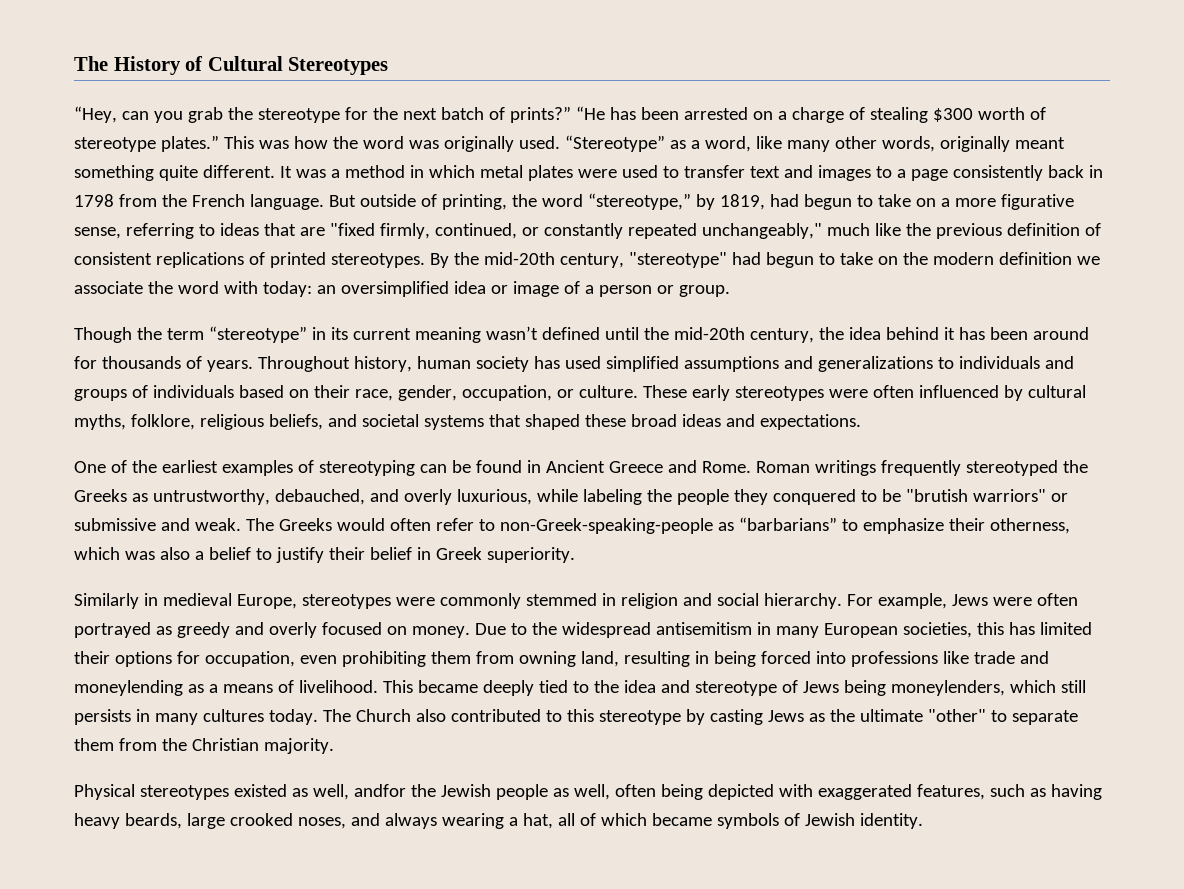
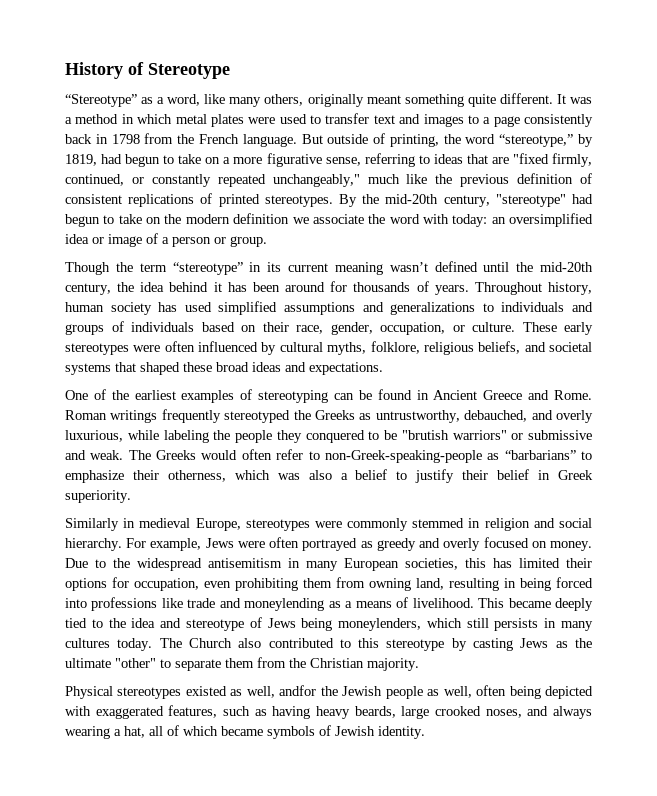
[74,56,108,71] The -> (65, 70) none
[207,56,389,75] [74,106,1046,123] [74,135,560,152] Cultural Stereotypes // “Hey, can you grab the stereotype for the next batch of prints?” “He has been arrested on a charge of stealing $300 worth of stereotype plates.” This was how the word was originally used. -> [148,63,230,79] Stereotype //
[834,136,935,152] other words, -> [264,94,304,106] others,

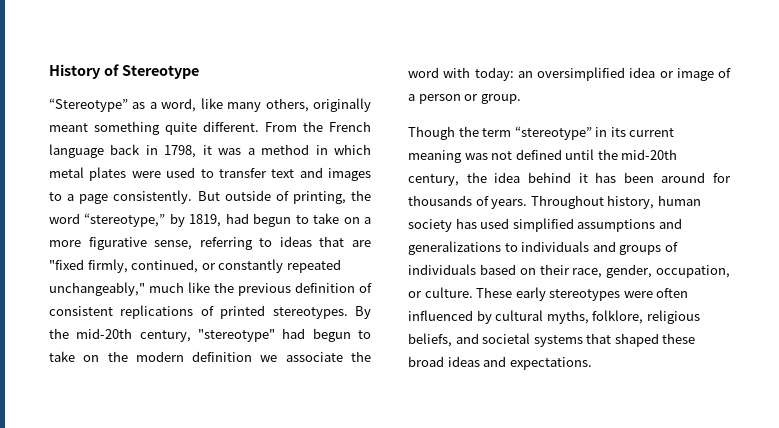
[556,94,566,104] It -> [265,121,371,132] [49,144,212,158] From the French language back in 1798, it
[524,114,593,127] [65,133,297,147] consistently back in 1798 from the French language. -> [113,190,193,204] consistently.
[389,262,428,272] wasn’t -> [464,151,513,160] was not
[65,389,592,403] [65,409,593,423] [65,430,592,443] [65,449,592,463] [65,469,593,483] [65,490,131,503] [65,518,592,531] [65,537,592,551] [65,558,592,571] [65,577,593,591] [65,597,593,611] [65,617,593,631] [65,638,593,651] [65,657,419,671] [65,685,593,699] [65,705,593,719] [65,725,425,739] // One of the earliest examples of stereotyping can be found in Ancient Greece and Rome. Roman writings frequently stereotyped the Greeks as untrustworthy, debauched, and overly luxurious, while labeling the people they conquered to be "brutish warriors" or submissive and weak. The Greeks would often refer to non-Greek-speaking-people as “barbarians” to emphasize their otherness, which was also a belief to justify their belief in Greek superiority. // Similarly in medieval Europe, stereotypes were commonly stemmed in religion and social hierarchy. For example, Jews were often portrayed as greedy and overly focused on money. Due to the widespread antisemitism in many European societies, this has limited their options for occupation, even prohibiting them from owning land, resulting in being forced into professions like trade and moneylending as a means of livelihood. This became deeply tied to the idea and stereotype of Jews being moneylenders, which still persists in many cultures today. The Church also contributed to this stereotype by casting Jews as the ultimate "other" to separate them from the Christian majority. // Physical stereotypes existed as well, andfor the Jewish people as well, often being depicted with exaggerated features, such as having heavy beards, large crooked noses, and always wearing a hat, all of which became symbols of Jewish identity. -> (592, 363) none

